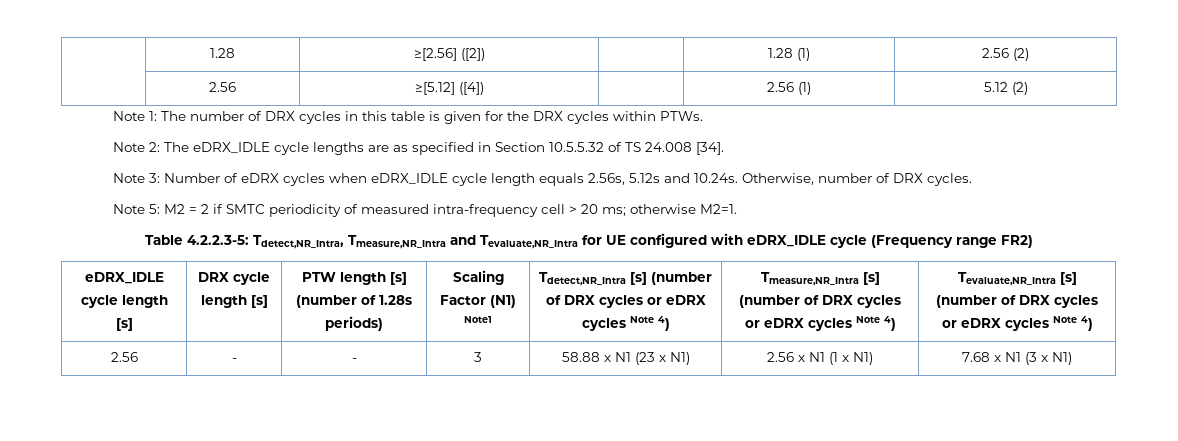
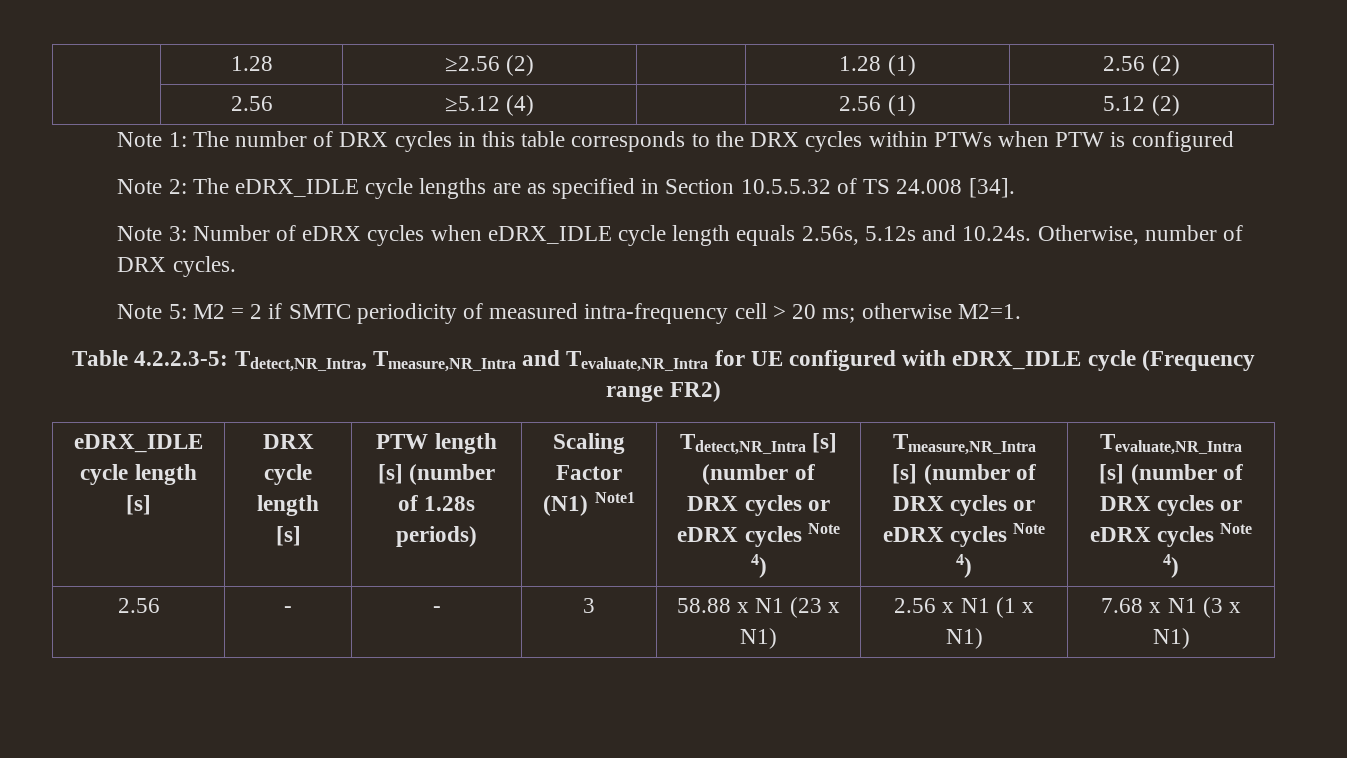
[413,48,485,61] ≥[2.56] ([2]) -> [444,55,535,76] ≥2.56 (2)
[414,82,484,95] ≥[5.12] ([4]) -> [444,95,535,116] ≥5.12 (4)
[428,111,503,124] is given for -> [571,131,710,152] corresponds to
[659,111,703,121] PTWs. -> [933,131,1234,152] PTWs when PTW is configured

